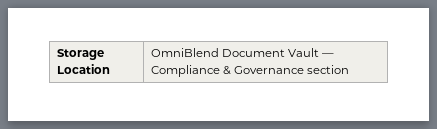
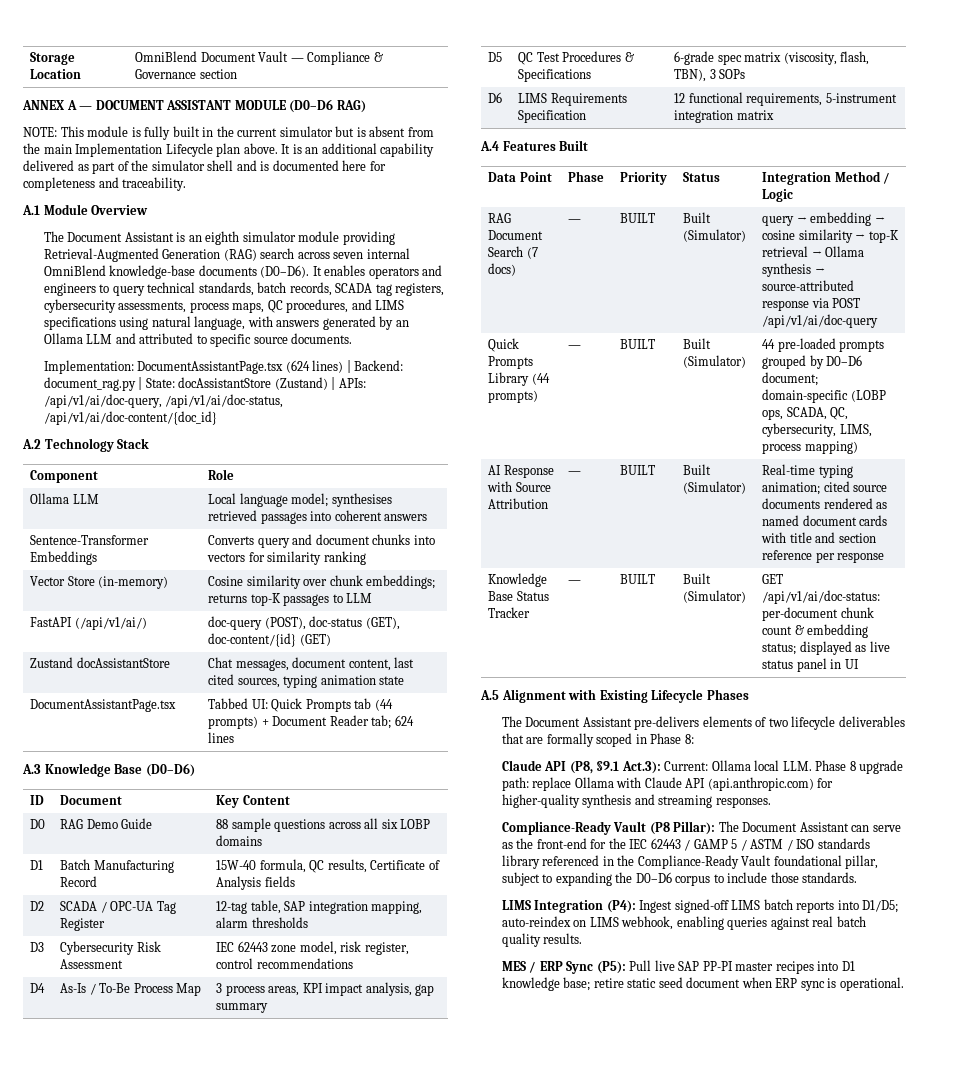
(350, 69) none -> [22,99,366,113] [23,126,434,140] [23,143,435,157] [23,160,386,174] [23,177,187,191] [22,204,149,215] [43,231,395,245] [43,248,410,262] [43,265,443,279] [43,282,445,296] [43,299,405,313] [43,316,409,330] [43,333,353,347] [43,360,404,374] [43,377,366,391] [43,394,284,408] [43,411,217,425] [22,438,150,452] [30,470,99,483] [208,469,235,480] [30,493,99,504] [208,493,392,507] [208,510,428,524] [30,535,150,545] [30,551,98,565] [208,534,435,548] [207,551,366,565] [30,576,169,589] [208,575,436,589] [208,593,373,606] [30,617,147,630] [208,616,400,630] [208,633,331,647] [30,657,170,668] [208,657,415,671] [208,674,405,688] [30,699,177,712] [208,698,393,712] [208,715,414,729] [208,732,235,743] [22,763,195,777] [30,795,45,805] [60,795,123,805] [216,795,290,808] [30,819,46,829] [60,818,153,829] [216,818,431,832] [216,835,263,846] [30,860,44,870] [60,859,174,873] [60,876,98,887] [216,859,440,873] [216,876,295,890] [30,901,45,911] [60,901,176,914] [60,918,106,931] [216,900,423,914] [216,917,308,928] [30,942,45,952] [60,941,161,955] [60,959,124,969] [216,941,409,955] [216,958,353,969] [30,983,46,993] [60,983,202,996] [216,982,435,996] [216,1003,269,1013] [488,52,503,62] [518,51,634,65] [518,69,592,82] [674,51,870,65] [674,69,746,82] [488,92,503,103] [518,93,627,106] [518,110,587,123] [674,92,897,106] [674,110,774,123] [480,140,589,151] [488,172,552,182] [568,171,605,182] [620,172,668,185] [683,172,721,182] [762,171,891,185] [762,189,794,202] [488,213,512,223] [488,230,544,240] [488,246,538,259] [488,263,517,276] [568,219,582,223] [620,213,656,223] [683,212,712,223] [683,229,747,242] [762,212,885,226] [762,229,899,243] [762,246,865,257] [762,263,825,277] [762,280,855,291] [762,298,861,311] [762,314,879,328] [488,338,520,352] [488,356,534,369] [488,372,550,386] [488,390,539,403] [568,345,582,349] [620,339,656,349] [683,338,712,349] [683,355,747,368] [762,338,885,352] [762,355,863,369] [762,372,819,386] [762,389,886,403] [762,407,849,420] [762,423,872,437] [762,441,858,454] [488,465,554,478] [487,481,551,492] [488,498,549,509] [568,471,582,475] [620,465,656,475] [683,464,712,475] [683,481,747,494] [762,464,853,478] [762,481,888,495] [762,498,888,509] [762,515,888,526] [761,532,876,543] [762,550,885,563] [488,573,548,587] [488,591,549,601] [488,607,531,618] [568,580,582,584] [620,574,656,584] [683,573,712,584] [683,590,747,603] [762,574,784,584] [762,590,881,604] [762,607,874,621] [762,624,869,638] [762,641,890,655] [762,658,859,672] [480,689,749,703] [501,716,905,730] [501,733,694,747] [501,760,904,774] [501,777,834,791] [501,794,771,808] [501,821,901,835] [501,838,870,851] [501,855,879,869] [501,872,858,886] [501,899,899,913] [501,916,866,930] [501,933,583,947] [501,960,855,974] [501,977,904,991] // ANNEX A — DOCUMENT ASSISTANT MODULE (D0–D6 RAG) // NOTE: This module is fully built in the current simulator but is absent from the main Implementation Lifecycle plan above. It is an additional capability delivered as part of the simulator shell and is documented here for completeness and traceability. // A.1 Module Overview // The Document Assistant is an eighth simulator module providing Retrieval-Augmented Generation (RAG) search across seven internal OmniBlend knowledge-base documents (D0–D6). It enables operators and engineers to query technical standards, batch records, SCADA tag registers, cybersecurity assessments, process maps, QC procedures, and LIMS specifications using natural language, with answers generated by an Ollama LLM and attributed to specific source documents. // Implementation: DocumentAssistantPage.tsx (624 lines) | Backend: document_rag.py | State: docAssistantStore (Zustand) | APIs: /api/v1/ai/doc-query, /api/v1/ai/doc-status, /api/v1/ai/doc-content/{doc_id} // A.2 Technology Stack // Component | Role // Ollama LLM | Local language model; synthesises retrieved passages into coherent answers // Sentence-Transformer Embeddings | Converts query and document chunks into vectors for similarity ranking // Vector Store (in-memory) | Cosine similarity over chunk embeddings; returns top-K passages to LLM // FastAPI (/api/v1/ai/) | doc-query (POST), doc-status (GET), doc-content/{id} (GET) // Zustand docAssistantStore | Chat messages, document content, last cited sources, typing animation state // DocumentAssistantPage.tsx | Tabbed UI: Quick Prompts tab (44 prompts) + Document Reader tab; 624 lines // A.3 Knowledge Base (D0–D6) // ID | Document | Key Content // D0 | RAG Demo Guide | 88 sample questions across all six LOBP domains // D1 | Batch Manufacturing Record | 15W-40 formula, QC results, Certificate of Analysis fields // D2 | SCADA / OPC-UA Tag Register | 12-tag table, SAP integration mapping, alarm thresholds // D3 | Cybersecurity Risk Assessment | IEC 62443 zone model, risk register, control recommendations // D4 | As-Is / To-Be Process Map | 3 process areas, KPI impact analysis, gap summary // D5 | QC Test Procedures & Specifications | 6-grade spec matrix (viscosity, flash, TBN), 3 SOPs // D6 | LIMS Requirements Specification | 12 functional requirements, 5-instrument integration matrix // A.4 Features Built // Data Point | Phase | Priority | Status | Integration Method / Logic // RAG Document Search (7 docs) | — | BUILT | Built (Simulator) | query → embedding → cosine similarity → top-K retrieval → Ollama synthesis → source-attributed response via POST /api/v1/ai/doc-query // Quick Prompts Library (44 prompts) | — | BUILT | Built (Simulator) | 44 pre-loaded prompts grouped by D0–D6 document; domain-specific (LOBP ops, SCADA, QC, cybersecurity, LIMS, process mapping) // AI Response with Source Attribution | — | BUILT | Built (Simulator) | Real-time typing animation; cited source documents rendered as named document cards with title and section reference per response // Knowledge Base Status Tracker | — | BUILT | Built (Simulator) | GET /api/v1/ai/doc-status: per-document chunk count & embedding status; displayed as live status panel in UI // A.5 Alignment with Existing Lifecycle Phases // The Document Assistant pre-delivers elements of two lifecycle deliverables that are formally scoped in Phase 8: // Claude API (P8, §9.1 Act.3): Current: Ollama local LLM. Phase 8 upgrade path: replace Ollama with Claude API (api.anthropic.com) for higher-quality synthesis and streaming responses. // Compliance-Ready Vault (P8 Pillar): The Document Assistant can serve as the front-end for the IEC 62443 / GAMP 5 / ASTM / ISO standards library referenced in the Compliance-Ready Vault foundational pillar, subject to expanding the D0–D6 corpus to include those standards. // LIMS Integration (P4): Ingest signed-off LIMS batch reports into D1/D5; auto-reindex on LIMS webhook, enabling queries against real batch quality results. // MES / ERP Sync (P5): Pull live SAP PP-PI master recipes into D1 knowledge base; retire static seed document when ERP sync is operational.

